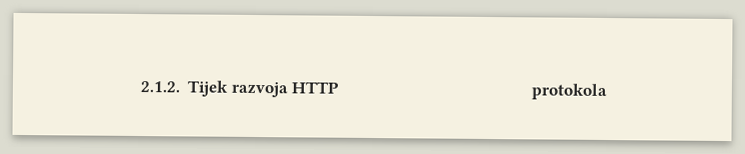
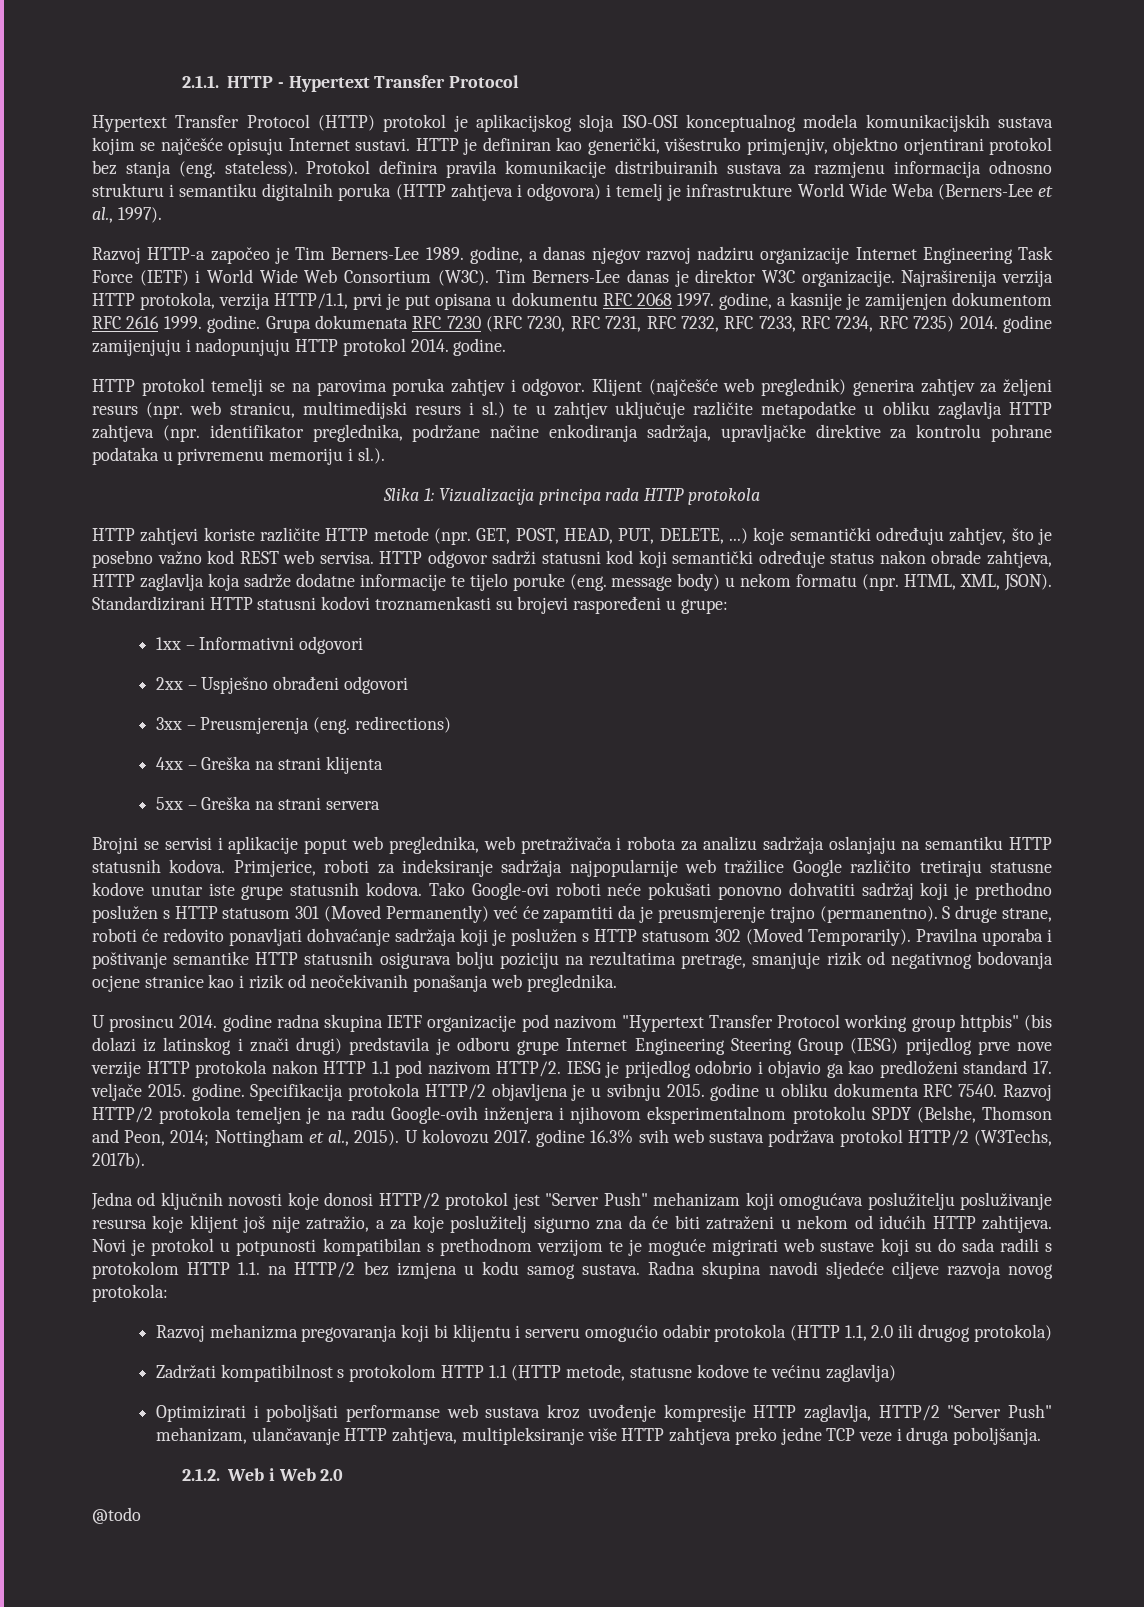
[139,80,608,101] 2.1.2. Tijek razvoja HTTP protokola -> [181,75,520,92] [92,114,1053,132] [92,137,1052,155] [92,160,1052,178] [92,183,1053,201] [92,207,162,223] [92,246,1053,264] [92,269,1053,287] [92,292,1052,310] [92,315,1053,333] [92,338,507,356] [92,378,1053,396] [92,401,1052,419] [92,424,1053,442] [92,447,385,465] [383,488,760,505] [92,527,1053,545] [92,550,1052,568] [92,573,1053,591] [92,596,728,614] [155,636,364,654] [155,676,408,694] [155,716,451,734] [155,756,383,774] [155,796,380,810] [92,836,1053,854] [92,859,1052,877] [92,882,1052,900] [92,905,1053,923] [92,928,1052,946] [92,951,1053,969] [92,974,617,992] [92,1014,1052,1032] [92,1037,1053,1055] [91,1060,1052,1078] [91,1083,1052,1101] [92,1106,1052,1124] [92,1129,1052,1147] [92,1152,145,1169] [91,1192,1052,1210] [92,1215,1052,1233] [92,1238,1053,1256] [92,1261,1053,1279] [92,1284,168,1302] [155,1324,1052,1342] [155,1364,896,1382] [155,1404,1052,1422] [155,1427,1042,1445] [181,1468,344,1481] [92,1507,141,1524] 2.1.1. HTTP - Hypertext Transfer Protocol // Hypertext Transfer Protocol (HTTP) protokol je aplikacijskog sloja ISO-OSI konceptualnog modela komunikacijskih sustava kojim se najčešće opisuju Internet sustavi. HTTP je definiran kao generički, višestruko primjenjiv, objektno orjentirani protokol bez stanja (eng. stateless). Protokol definira pravila komunikacije distribuiranih sustava za razmjenu informacija odnosno strukturu i semantiku digitalnih poruka (HTTP zahtjeva i odgovora) i temelj je infrastrukture World Wide Weba (Berners-Lee et al., 1997). // Razvoj HTTP-a započeo je Tim Berners-Lee 1989. godine, a danas njegov razvoj nadziru organizacije Internet Engineering Task Force (IETF) i World Wide Web Consortium (W3C). Tim Berners-Lee danas je direktor W3C organizacije. Najraširenija verzija HTTP protokola, verzija HTTP/1.1, prvi je put opisana u dokumentu RFC 2068 1997. godine, a kasnije je zamijenjen dokumentom RFC 2616 1999. godine. Grupa dokumenata RFC 7230 (RFC 7230, RFC 7231, RFC 7232, RFC 7233, RFC 7234, RFC 7235) 2014. godine zamijenjuju i nadopunjuju HTTP protokol 2014. godine. // HTTP protokol temelji se na parovima poruka zahtjev i odgovor. Klijent (najčešće web preglednik) generira zahtjev za željeni resurs (npr. web stranicu, multimedijski resurs i sl.) te u zahtjev uključuje različite metapodatke u obliku zaglavlja HTTP zahtjeva (npr. identifikator preglednika, podržane načine enkodiranja sadržaja, upravljačke direktive za kontrolu pohrane podataka u privremenu memoriju i sl.). // Slika 1: Vizualizacija principa rada HTTP protokola // HTTP zahtjevi koriste različite HTTP metode (npr. GET, POST, HEAD, PUT, DELETE, ...) koje semantički određuju zahtjev, što je posebno važno kod REST web servisa. HTTP odgovor sadrži statusni kod koji semantički određuje status nakon obrade zahtjeva, HTTP zaglavlja koja sadrže dodatne informacije te tijelo poruke (eng. message body) u nekom formatu (npr. HTML, XML, JSON). Standardizirani HTTP statusni kodovi troznamenkasti su brojevi raspoređeni u grupe: // 1xx – Informativni odgovori // 2xx – Uspješno obrađeni odgovori // 3xx – Preusmjerenja (eng. redirections) // 4xx – Greška na strani klijenta // 5xx – Greška na strani servera // Brojni se servisi i aplikacije poput web preglednika, web pretraživača i robota za analizu sadržaja oslanjaju na semantiku HTTP statusnih kodova. Primjerice, roboti za indeksiranje sadržaja najpopularnije web tražilice Google različito tretiraju statusne kodove unutar iste grupe statusnih kodova. Tako Google-ovi roboti neće pokušati ponovno dohvatiti sadržaj koji je prethodno poslužen s HTTP statusom 301 (Moved Permanently) već će zapamtiti da je preusmjerenje trajno (permanentno). S druge strane, roboti će redovito ponavljati dohvaćanje sadržaja koji je poslužen s HTTP statusom 302 (Moved Temporarily). Pravilna uporaba i poštivanje semantike HTTP statusnih osigurava bolju poziciju na rezultatima pretrage, smanjuje rizik od negativnog bodovanja ocjene stranice kao i rizik od neočekivanih ponašanja web preglednika. // U prosincu 2014. godine radna skupina IETF organizacije pod nazivom "Hypertext Transfer Protocol working group httpbis" (bis dolazi iz latinskog i znači drugi) predstavila je odboru grupe Internet Engineering Steering Group (IESG) prijedlog prve nove verzije HTTP protokola nakon HTTP 1.1 pod nazivom HTTP/2. IESG je prijedlog odobrio i objavio ga kao predloženi standard 17. veljače 2015. godine. Specifikacija protokola HTTP/2 objavljena je u svibnju 2015. godine u obliku dokumenta RFC 7540. Razvoj HTTP/2 protokola temeljen je na radu Google-ovih inženjera i njihovom eksperimentalnom protokolu SPDY (Belshe, Thomson and Peon, 2014; Nottingham et al., 2015). U kolovozu 2017. godine 16.3% svih web sustava podržava protokol HTTP/2 (W3Techs, 2017b). // Jedna od ključnih novosti koje donosi HTTP/2 protokol jest "Server Push" mehanizam koji omogućava poslužitelju posluživanje resursa koje klijent još nije zatražio, a za koje poslužitelj sigurno zna da će biti zatraženi u nekom od idućih HTTP zahtijeva. Novi je protokol u potpunosti kompatibilan s prethodnom verzijom te je moguće migrirati web sustave koji su do sada radili s protokolom HTTP 1.1. na HTTP/2 bez izmjena u kodu samog sustava. Radna skupina navodi sljedeće ciljeve razvoja novog protokola: // Razvoj mehanizma pregovaranja koji bi klijentu i serveru omogućio odabir protokola (HTTP 1.1, 2.0 ili drugog protokola) // Zadržati kompatibilnost s protokolom HTTP 1.1 (HTTP metode, statusne kodove te većinu zaglavlja) // Optimizirati i poboljšati performanse web sustava kroz uvođenje kompresije HTTP zaglavlja, HTTP/2 "Server Push" mehanizam, ulančavanje HTTP zahtjeva, multipleksiranje više HTTP zahtjeva preko jedne TCP veze i druga poboljšanja. // 2.1.2. Web i Web 2.0 // @todo

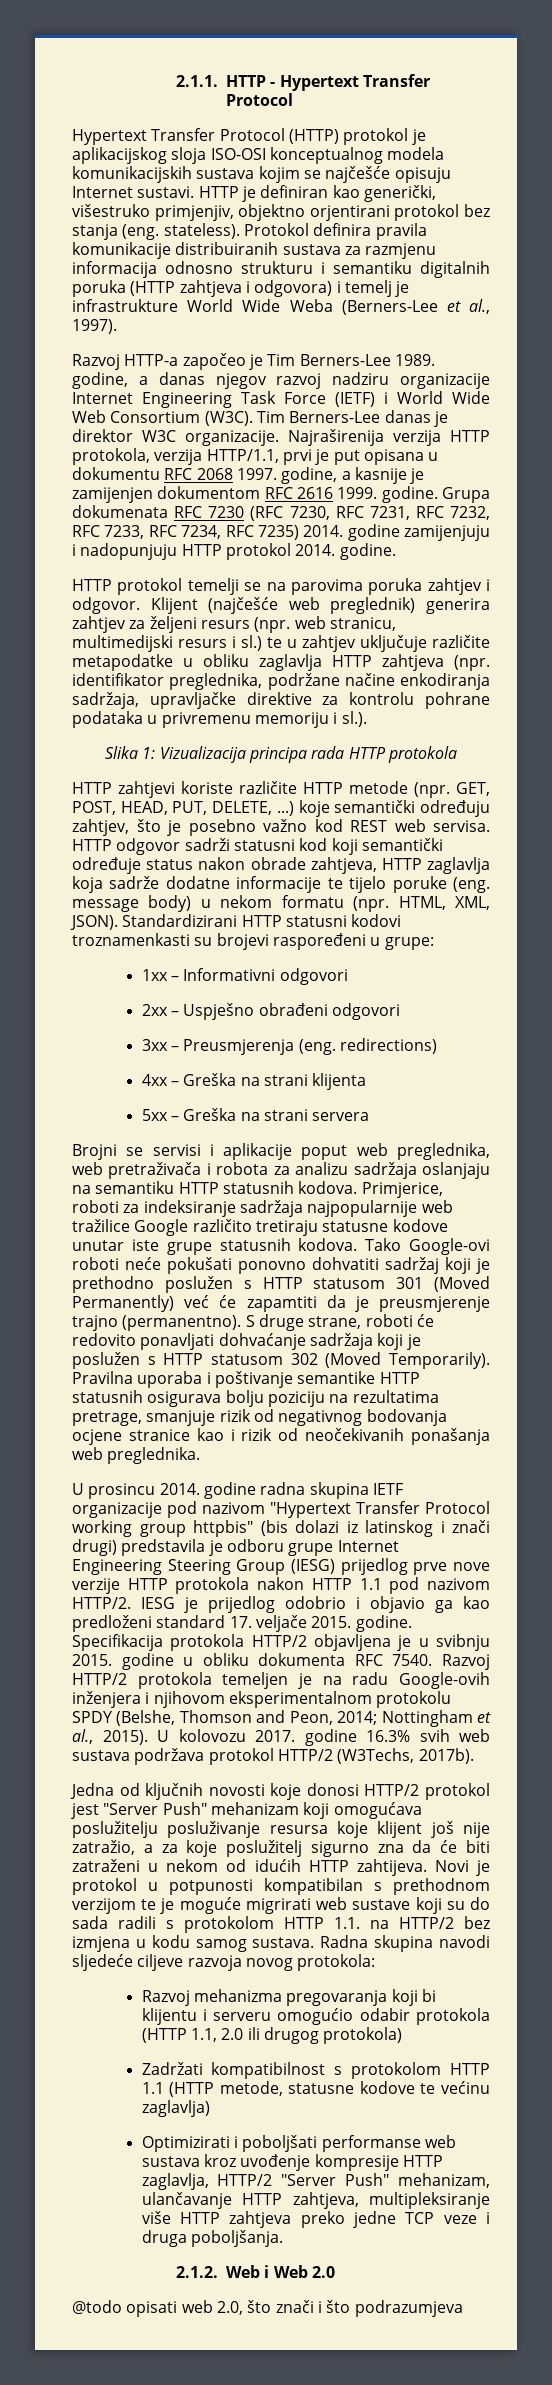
(141, 1515) none -> [126,2300,463,2317] opisati web 2.0, što znači i što podrazumjeva

